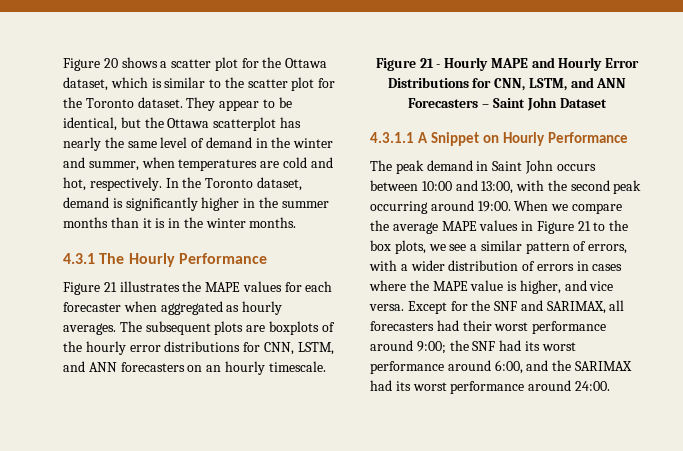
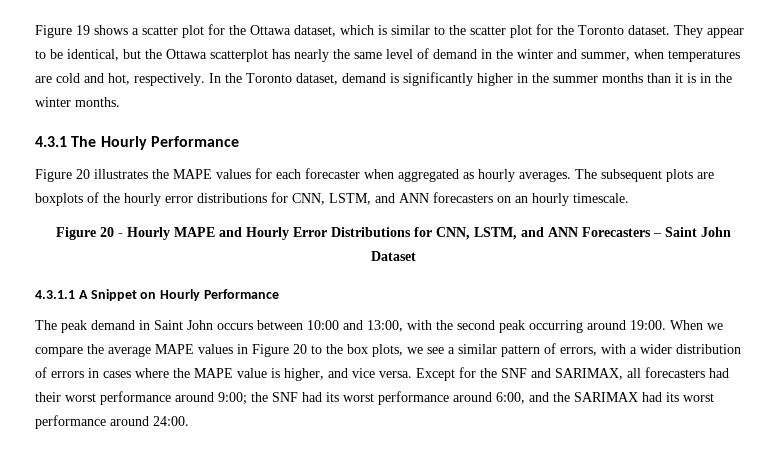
[63,58,118,71] Figure 20 -> [35,25,90,38] Figure 19
[103,282,117,292] 21 -> [76,169,90,179] 20
[419,58,434,68] 21 -> [99,227,114,237] 20
[577,221,591,231] 21 -> [293,344,307,354] 20

